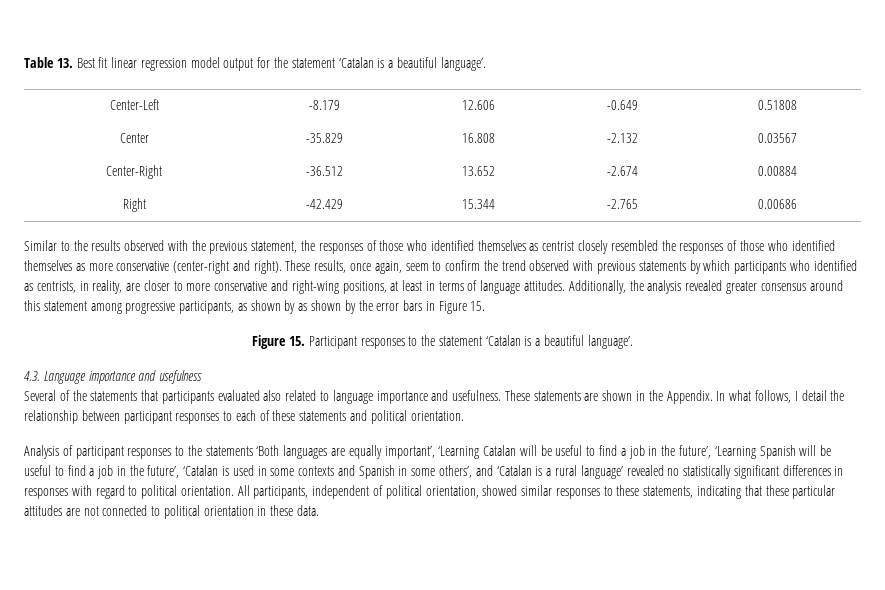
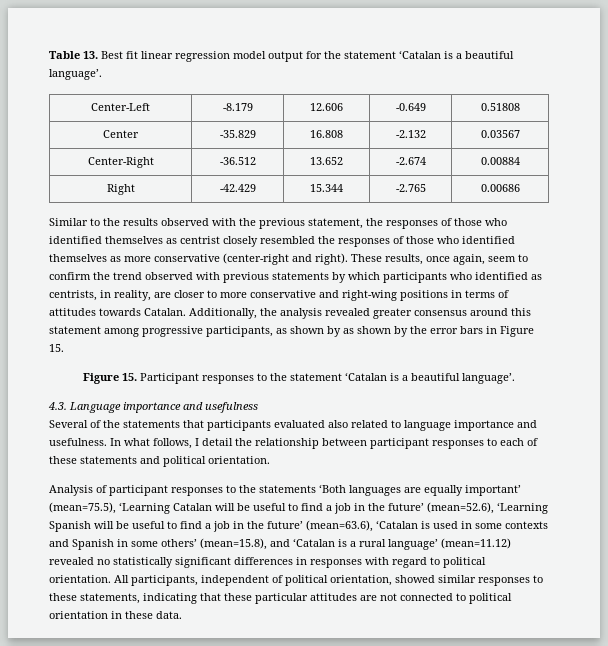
[342,280,566,294] positions, at least in terms of language attitudes. -> [400,290,509,301] [49,308,186,316] positions in terms of attitudes towards Catalan.
[504,390,713,404] These statements are shown in the Appendix. -> (107, 442) none
[384,446,435,459] important’, -> [465,485,521,496] [49,502,116,514] important’ (mean=75.5),
[678,445,711,458] future’, -> [388,502,494,514] future’ (mean=52.6),
[147,465,180,478] future’, -> [267,520,373,532] future’ (mean=63.6),
[439,465,473,478] others’, -> [161,538,267,550] others’ (mean=15.8),
(623, 472) none -> [441,538,511,549] (mean=11.12)

